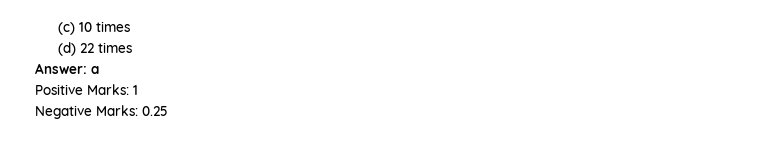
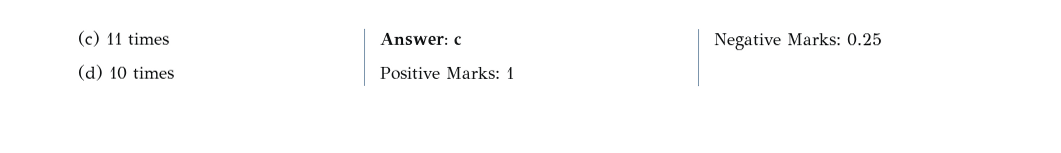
(76, 28) none -> [106,32,171,45] [77,64,105,81] 11 times // (d)
[58,42,133,56] // (d) 22 times -> (176, 72) none
[91,66,99,74] a -> [454,35,463,45] c

